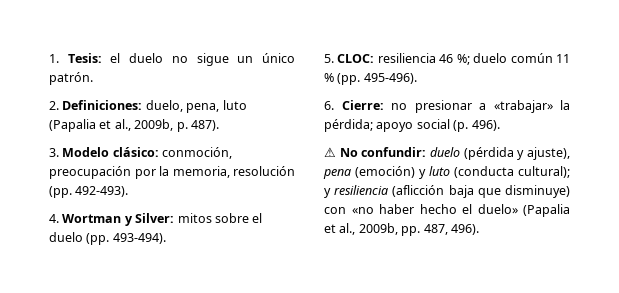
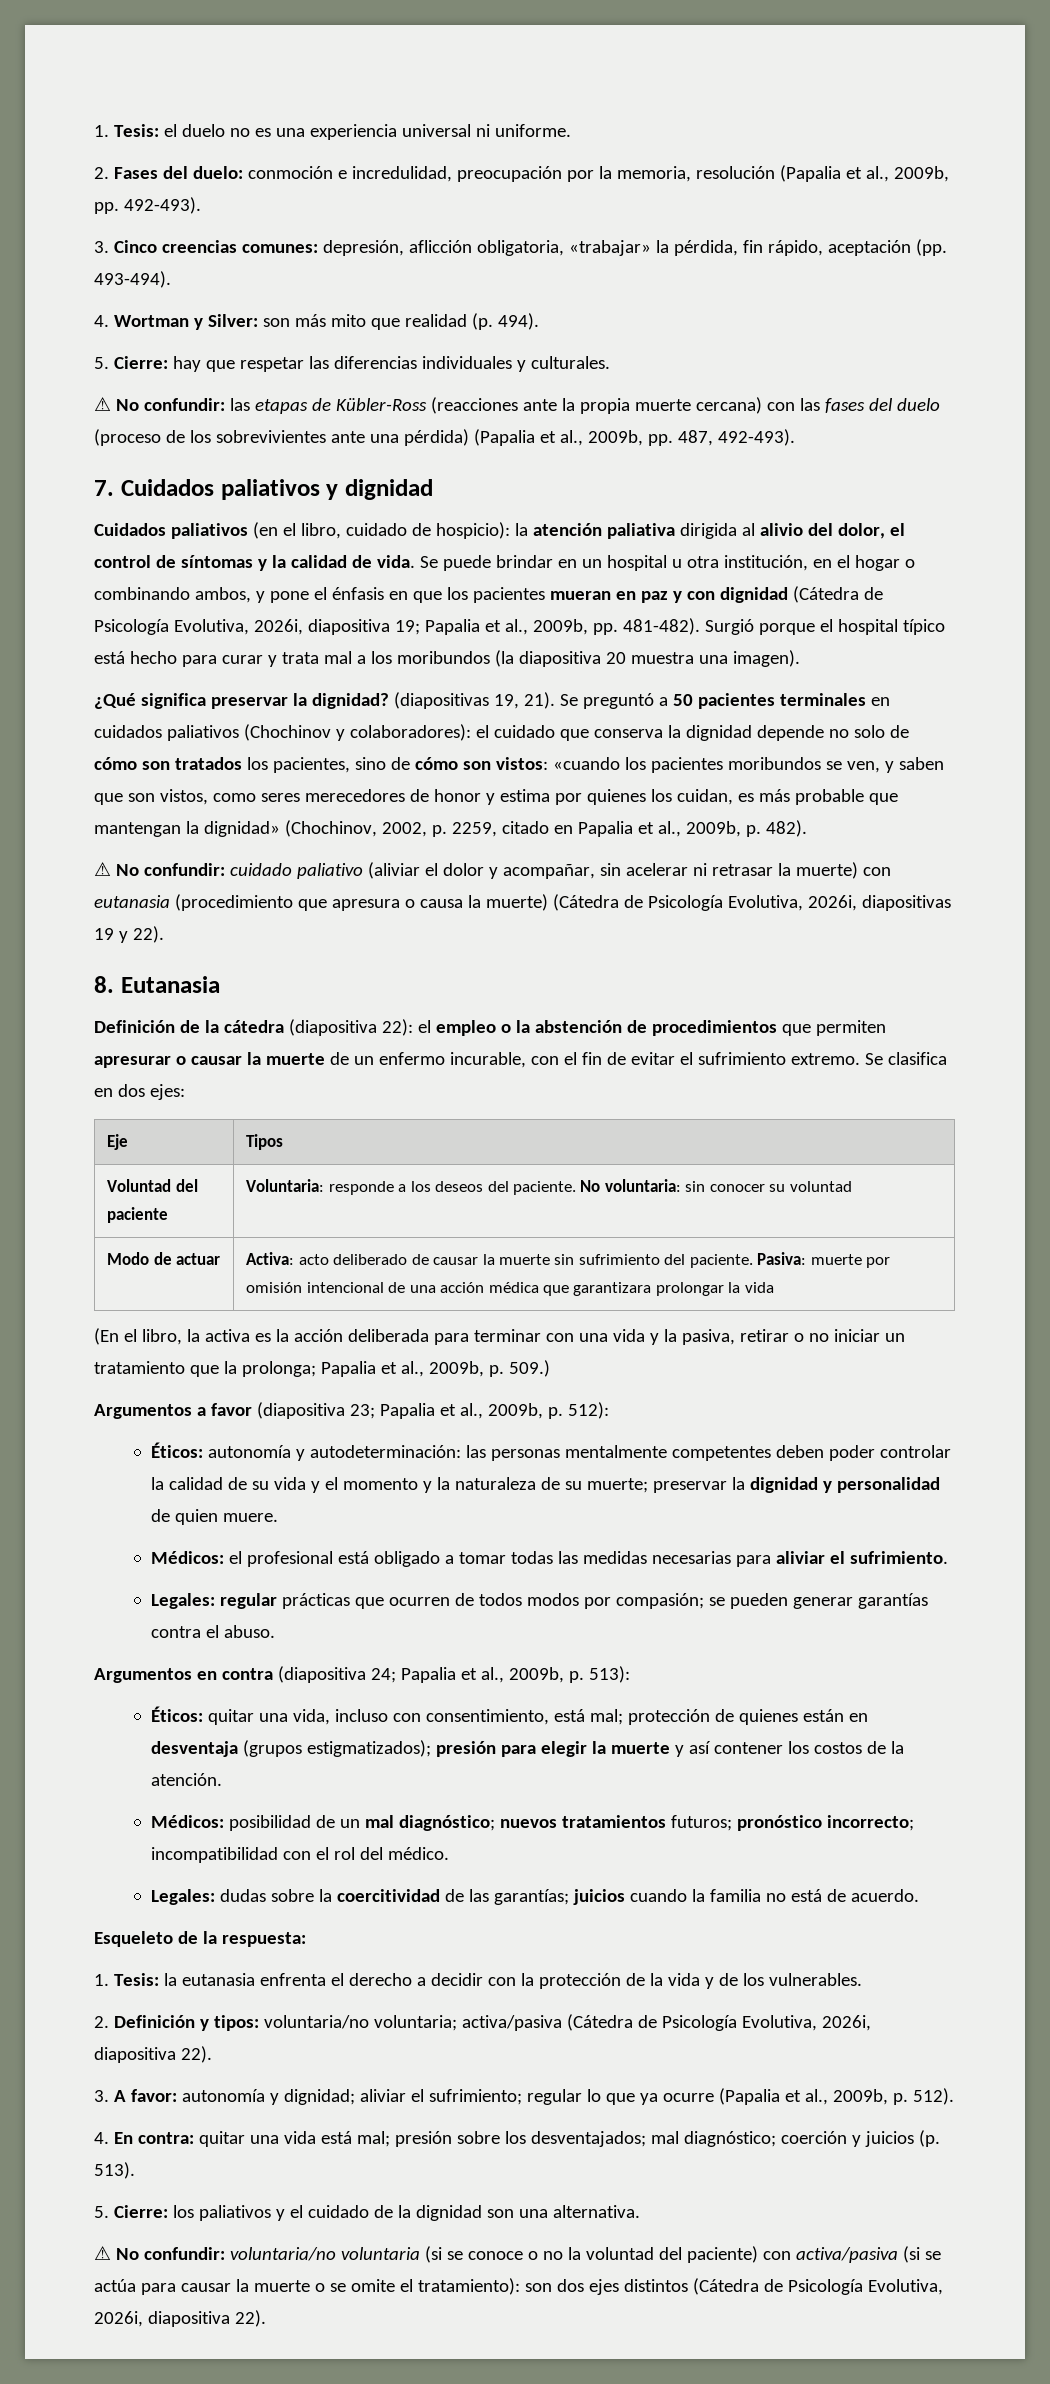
[196,53,295,66] [49,72,93,85] [49,100,247,113] [49,119,219,132] [49,147,233,159] sigue un único patrón. // 2. Definiciones: duelo, pena, luto (Papalia et al., 2009b, p. 487). // 3. Modelo clásico: conmoción, -> [254,124,571,140] [94,166,452,182] es una experiencia universal ni uniforme. // 2. Fases del duelo: conmoción e incredulidad,
[49,186,129,198] [49,213,263,226] [49,232,166,245] [324,53,570,65] [324,73,417,85] [324,100,570,113] [324,119,500,132] [324,147,570,160] [323,166,570,179] [324,185,570,198] [324,204,518,214] (pp. 492-493). // 4. Wortman y Silver: mitos sobre el duelo (pp. 493-494). // 5. CLOC: resiliencia 46 %; duelo común 11 % (pp. 495-496). // 6. Cierre: no presionar a «trabajar» la pérdida; apoyo social (p. 496). // ⚠ No confundir: duelo (pérdida y ajuste), pena (emoción) y luto (conducta cultural); y resiliencia (aflicción baja que disminuye) con «no haber hecho el duelo» -> [779,165,949,182] [94,197,201,214] [94,239,947,256] [94,271,171,288] [94,313,539,330] [94,356,610,372] [94,397,940,414] [94,429,469,446] (Papalia et al., 2009b, pp. 492-493). // 3. Cinco creencias comunes: depresión, aflicción obligatoria, «trabajar» la pérdida, fin rápido, aceptación (pp. 493-494). // 4. Wortman y Silver: son más mito que realidad (p. 494). // 5. Cierre: hay que respetar las diferencias individuales y culturales. // ⚠ No confundir: las etapas de Kübler-Ross (reacciones ante la propia muerte cercana) con las fases del duelo (proceso de los sobrevivientes ante una pérdida)
[450,224,479,235] 496). -> [717,429,795,446] [94,479,433,500] [94,522,905,539] [94,555,915,571] [94,586,883,603] [94,618,945,635] [94,650,800,667] [94,692,890,709] [94,724,909,741] [94,757,944,773] [94,789,898,805] [94,820,807,837] [94,862,891,879] [94,894,951,911] [94,926,164,943] [94,976,220,993] [94,1019,886,1036] [94,1052,947,1068] [94,1084,185,1100] [107,1134,129,1150] [246,1134,284,1150] [107,1179,198,1192] [107,1207,169,1223] [246,1179,852,1195] [107,1252,221,1265] [246,1252,891,1268] [246,1282,774,1296] [94,1328,905,1345] [94,1360,550,1377] [94,1402,609,1419] [150,1442,951,1461] [150,1477,940,1493] [150,1509,278,1525] [150,1551,948,1567] [150,1593,928,1609] [150,1625,275,1638] [94,1666,630,1683] [150,1706,868,1725] [150,1740,904,1757] [150,1773,222,1786] [150,1815,914,1831] [150,1847,449,1863] [150,1889,919,1905] [94,1931,306,1947] [94,1973,862,1989] [94,2014,871,2031] [94,2046,212,2063] [94,2088,954,2105] [94,2130,940,2147] [94,2162,135,2179] [94,2205,640,2221] [94,2246,941,2263] [94,2278,943,2295] [94,2310,266,2327] 492-493). // 7. Cuidados paliativos y dignidad // Cuidados paliativos (en el libro, cuidado de hospicio): la atención paliativa dirigida al alivio del dolor, el control de síntomas y la calidad de vida. Se puede brindar en un hospital u otra institución, en el hogar o combinando ambos, y pone el énfasis en que los pacientes mueran en paz y con dignidad (Cátedra de Psicología Evolutiva, 2026i, diapositiva 19; Papalia et al., 2009b, pp. 481-482). Surgió porque el hospital típico está hecho para curar y trata mal a los moribundos (la diapositiva 20 muestra una imagen). // ¿Qué significa preservar la dignidad? (diapositivas 19, 21). Se preguntó a 50 pacientes terminales en cuidados paliativos (Chochinov y colaboradores): el cuidado que conserva la dignidad depende no solo de cómo son tratados los pacientes, sino de cómo son vistos: «cuando los pacientes moribundos se ven, y saben que son vistos, como seres merecedores de honor y estima por quienes los cuidan, es más probable que mantengan la dignidad» (Chochinov, 2002, p. 2259, citado en Papalia et al., 2009b, p. 482). // ⚠ No confundir: cuidado paliativo (aliviar el dolor y acompañar, sin acelerar ni retrasar la muerte) con eutanasia (procedimiento que apresura o causa la muerte) (Cátedra de Psicología Evolutiva, 2026i, diapositivas 19 y 22). // 8. Eutanasia // Definición de la cátedra (diapositiva 22): el empleo o la abstención de procedimientos que permiten apresurar o causar la muerte de un enfermo incurable, con el fin de evitar el sufrimiento extremo. Se clasifica en dos ejes: // Eje | Tipos // Voluntad del paciente | Voluntaria: responde a los deseos del paciente. No voluntaria: sin conocer su voluntad // Modo de actuar | Activa: acto deliberado de causar la muerte sin sufrimiento del paciente. Pasiva: muerte por omisión intencional de una acción médica que garantizara prolongar la vida // (En el libro, la activa es la acción deliberada para terminar con una vida y la pasiva, retirar o no iniciar un tratamiento que la prolonga; Papalia et al., 2009b, p. 509.) // Argumentos a favor (diapositiva 23; Papalia et al., 2009b, p. 512): // Éticos: autonomía y autodeterminación: las personas mentalmente competentes deben poder controlar la calidad de su vida y el momento y la naturaleza de su muerte; preservar la dignidad y personalidad de quien muere. // Médicos: el profesional está obligado a tomar todas las medidas necesarias para aliviar el sufrimiento. // Legales: regular prácticas que ocurren de todos modos por compasión; se pueden generar garantías contra el abuso. // Argumentos en contra (diapositiva 24; Papalia et al., 2009b, p. 513): // Éticos: quitar una vida, incluso con consentimiento, está mal; protección de quienes están en desventaja (grupos estigmatizados); presión para elegir la muerte y así contener los costos de la atención. // Médicos: posibilidad de un mal diagnóstico; nuevos tratamientos futuros; pronóstico incorrecto; incompatibilidad con el rol del médico. // Legales: dudas sobre la coercitividad de las garantías; juicios cuando la familia no está de acuerdo. // Esqueleto de la respuesta: // 1. Tesis: la eutanasia enfrenta el derecho a decidir con la protección de la vida y de los vulnerables. // 2. Definición y tipos: voluntaria/no voluntaria; activa/pasiva (Cátedra de Psicología Evolutiva, 2026i, diapositiva 22). // 3. A favor: autonomía y dignidad; aliviar el sufrimiento; regular lo que ya ocurre (Papalia et al., 2009b, p. 512). // 4. En contra: quitar una vida está mal; presión sobre los desventajados; mal diagnóstico; coerción y juicios (p. 513). // 5. Cierre: los paliativos y el cuidado de la dignidad son una alternativa. // ⚠ No confundir: voluntaria/no voluntaria (si se conoce o no la voluntad del paciente) con activa/pasiva (si se actúa para causar la muerte o se omite el tratamiento): son dos ejes distintos (Cátedra de Psicología Evolutiva, 2026i, diapositiva 22).

